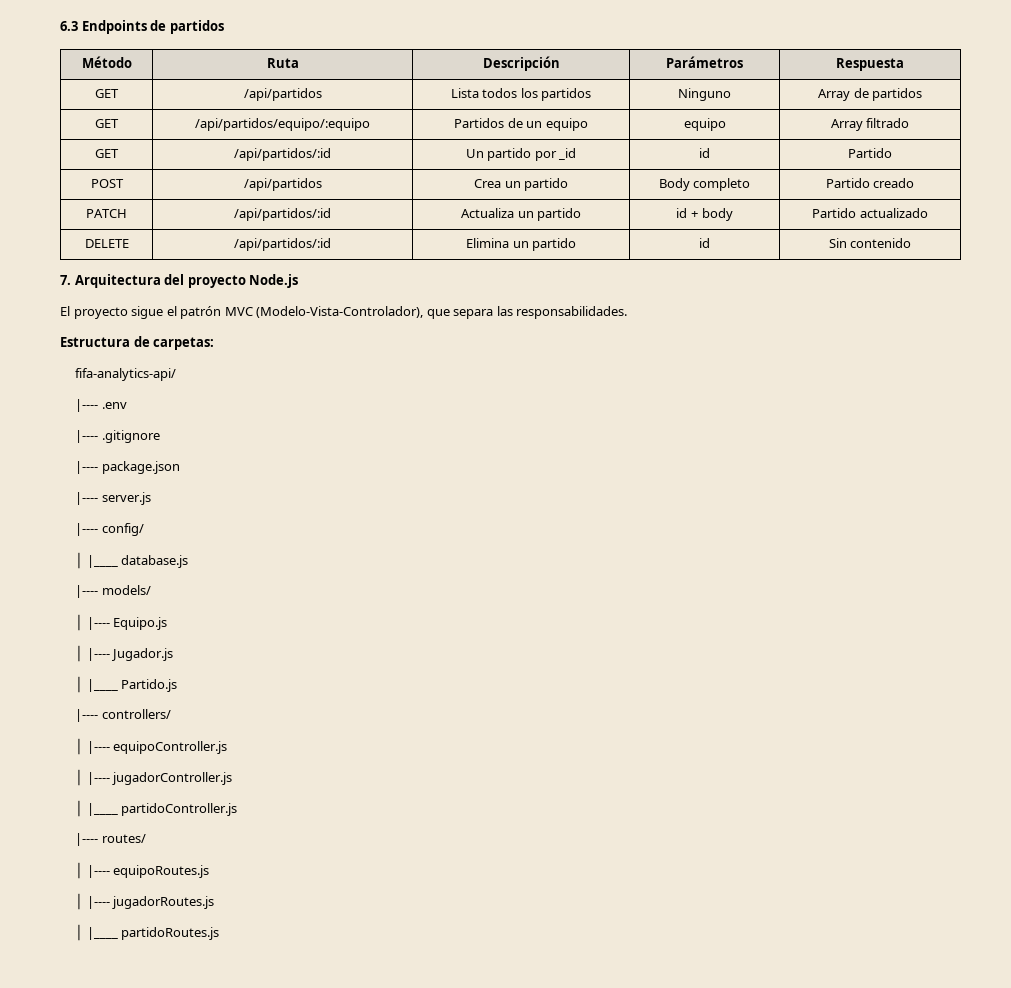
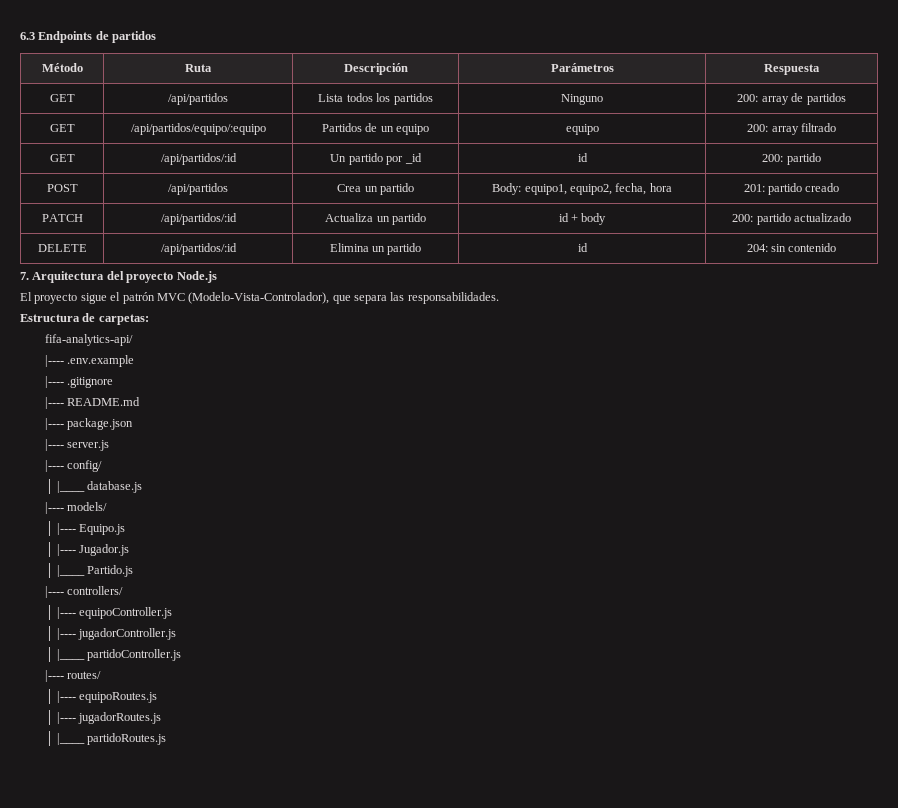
[817,89,850,101] Array -> [737,94,789,105] 200: array
[830,119,863,131] Array -> [747,124,799,135] 200: array
[848,148,892,158] Partido -> [762,153,821,165] 200: partido
[658,178,751,191] [825,178,870,188] Body completo | Partido -> [492,183,672,195] [743,183,802,195] Body: equipo1, equipo2, fecha, hora | 201: partido
[812,208,857,218] Partido -> [732,213,791,225] 200: partido
[828,238,847,248] Sin -> [746,244,786,252] 204: sin
[101,402,127,409] .env -> [66,355,134,367] .env.example
(160, 436) none -> [44,397,140,409] // |---- README.md

